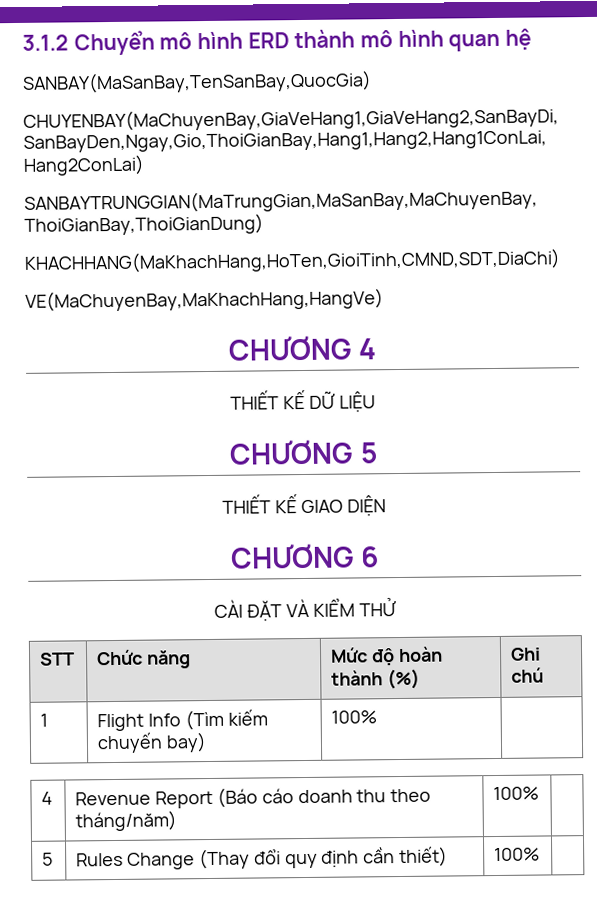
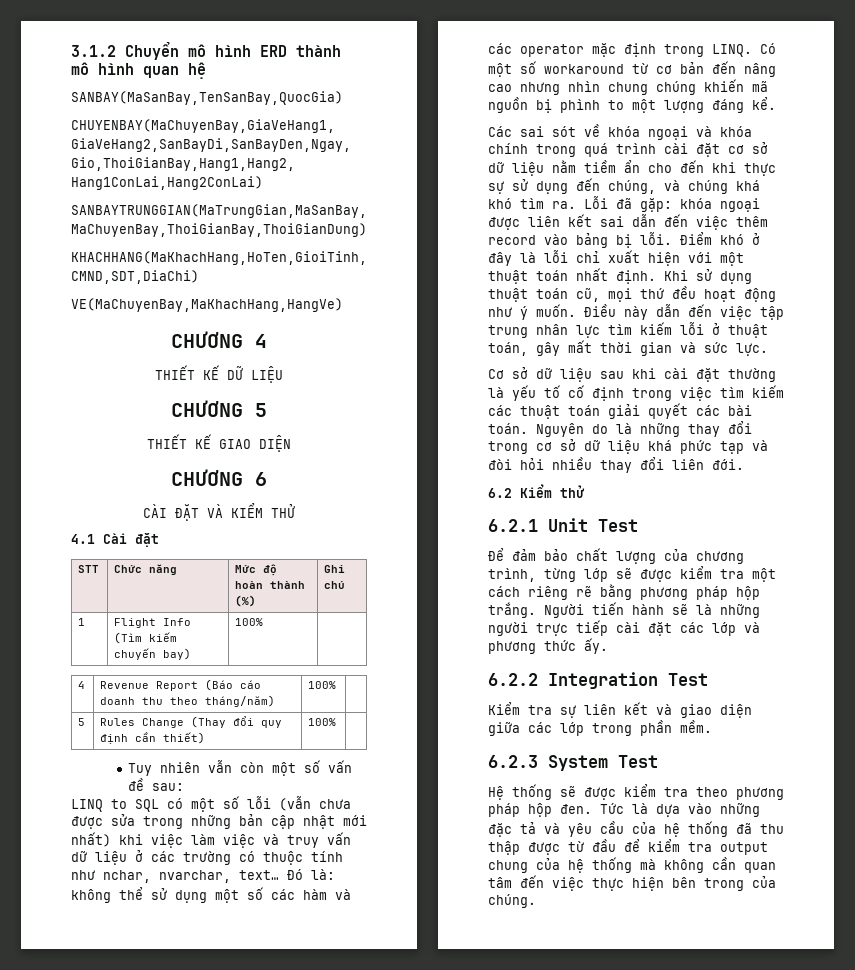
(397, 607) none -> [71,533,159,547] // 4.1 Cài đặt
(541, 854) none -> [128,760,353,776] [128,778,185,791] [71,796,351,812] [71,814,367,829] [71,832,351,848] [71,850,343,865] [71,869,335,883] [71,887,351,903] [488,43,776,57] [488,61,776,77] [488,79,768,95] [488,97,776,113] [488,124,752,140] [488,142,768,157] [488,160,776,176] [488,178,760,194] [488,196,760,212] [488,214,768,230] [488,232,760,248] [488,250,744,266] [488,268,752,284] [488,286,776,302] [488,304,784,320] [488,322,768,338] [488,340,768,356] [488,367,776,382] [488,385,784,401] [488,403,752,419] [488,421,752,437] [488,439,768,454] [488,457,744,473] [488,484,585,498] [488,518,638,532] [488,548,744,564] [488,566,776,582] [488,584,760,600] [488,602,760,618] [488,620,760,636] [488,638,608,654] [488,672,708,689] [488,702,752,718] [488,720,712,736] [488,755,658,771] [488,784,784,800] [488,803,760,817] [488,821,784,837] [488,839,768,855] [488,857,776,873] [488,875,776,891] [488,894,536,908] // Tuy nhiên vẫn còn một số vấn đề sau: // LINQ to SQL có một số lỗi (vẫn chưa được sửa trong những bản cập nhật mới nhất) khi việc làm việc và truy vấn dữ liệu ở các trường có thuộc tính như nchar, nvarchar, text… Đó là: không thể sử dụng một số các hàm và các operator mặc định trong LINQ. Có một số workaround từ cơ bản đến nâng cao nhưng nhìn chung chúng khiến mã nguồn bị phình to một lượng đáng kể. // Các sai sót về khóa ngoại và khóa chính trong quá trình cài đặt cơ sở dữ liệu nằm tiềm ẩn cho đến khi thực sự sử dụng đến chúng, và chúng khá khó tìm ra. Lỗi đã gặp: khóa ngoại được liên kết sai dẫn đến việc thêm record vào bảng bị lỗi. Điểm khó ở đây là lỗi chỉ xuất hiện với một thuật toán nhất định. Khi sử dụng thuật toán cũ, mọi thứ đều hoạt động như ý muốn. Điều này dẫn đến việc tập trung nhân lực tìm kiếm lỗi ở thuật toán, gây mất thời gian và sức lực. // Cơ sở dữ liệu sau khi cài đặt thường là yếu tố cố định trong việc tìm kiếm các thuật toán giải quyết các bài toán. Nguyên do là những thay đổi trong cơ sở dữ liệu khá phức tạp và đòi hỏi nhiều thay đổi liên đới. // 6.2 Kiểm thử // 6.2.1 Unit Test // Để đảm bảo chất lượng của chương trình, từng lớp sẽ được kiểm tra một cách riêng rẽ bằng phương pháp hộp trắng. Người tiến hành sẽ là những người trực tiếp cài đặt các lớp và phương thức ấy. // 6.2.2 Integration Test // Kiểm tra sự liên kết và giao diện giữa các lớp trong phần mềm. // 6.2.3 System Test // Hệ thống sẽ được kiểm tra theo phương pháp hộp đen. Tức là dựa vào những đặc tả và yêu cầu của hệ thống đã thu thập được từ đầu để kiểm tra output chung của hệ thống mà không cần quan tâm đến việc thực hiện bên trong của chúng.

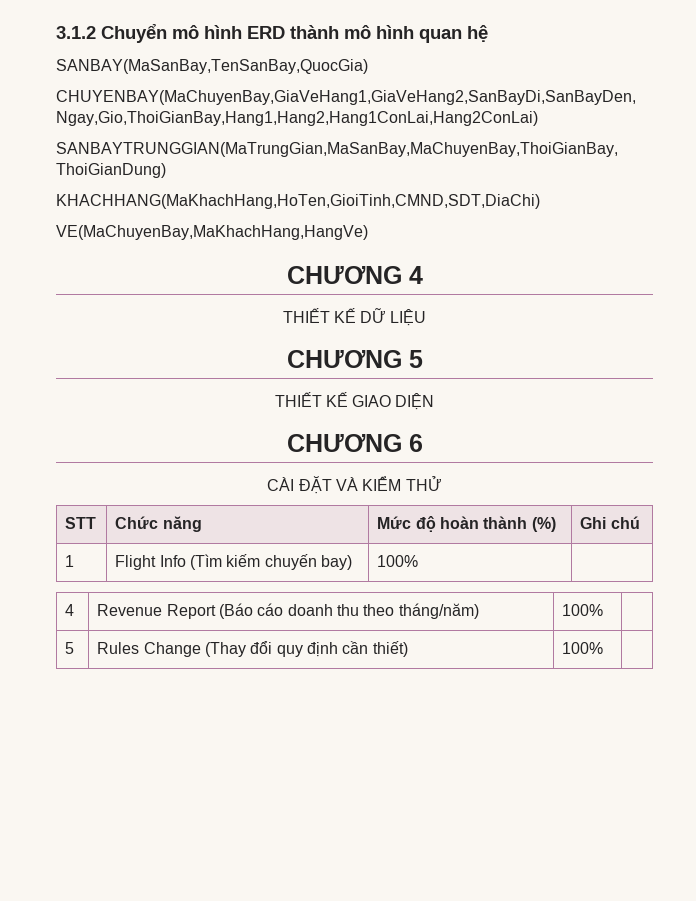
[71,533,159,547] // 4.1 Cài đặt -> (442, 483) none
[128,760,353,776] [128,778,185,791] [71,796,351,812] [71,814,367,829] [71,832,351,848] [71,850,343,865] [71,869,335,883] [71,887,351,903] [488,43,776,57] [488,61,776,77] [488,79,768,95] [488,97,776,113] [488,124,752,140] [488,142,768,157] [488,160,776,176] [488,178,760,194] [488,196,760,212] [488,214,768,230] [488,232,760,248] [488,250,744,266] [488,268,752,284] [488,286,776,302] [488,304,784,320] [488,322,768,338] [488,340,768,356] [488,367,776,382] [488,385,784,401] [488,403,752,419] [488,421,752,437] [488,439,768,454] [488,457,744,473] [488,484,585,498] [488,518,638,532] [488,548,744,564] [488,566,776,582] [488,584,760,600] [488,602,760,618] [488,620,760,636] [488,638,608,654] [488,672,708,689] [488,702,752,718] [488,720,712,736] [488,755,658,771] [488,784,784,800] [488,803,760,817] [488,821,784,837] [488,839,768,855] [488,857,776,873] [488,875,776,891] [488,894,536,908] // Tuy nhiên vẫn còn một số vấn đề sau: // LINQ to SQL có một số lỗi (vẫn chưa được sửa trong những bản cập nhật mới nhất) khi việc làm việc và truy vấn dữ liệu ở các trường có thuộc tính như nchar, nvarchar, text… Đó là: không thể sử dụng một số các hàm và các operator mặc định trong LINQ. Có một số workaround từ cơ bản đến nâng cao nhưng nhìn chung chúng khiến mã nguồn bị phình to một lượng đáng kể. // Các sai sót về khóa ngoại và khóa chính trong quá trình cài đặt cơ sở dữ liệu nằm tiềm ẩn cho đến khi thực sự sử dụng đến chúng, và chúng khá khó tìm ra. Lỗi đã gặp: khóa ngoại được liên kết sai dẫn đến việc thêm record vào bảng bị lỗi. Điểm khó ở đây là lỗi chỉ xuất hiện với một thuật toán nhất định. Khi sử dụng thuật toán cũ, mọi thứ đều hoạt động như ý muốn. Điều này dẫn đến việc tập trung nhân lực tìm kiếm lỗi ở thuật toán, gây mất thời gian và sức lực. // Cơ sở dữ liệu sau khi cài đặt thường là yếu tố cố định trong việc tìm kiếm các thuật toán giải quyết các bài toán. Nguyên do là những thay đổi trong cơ sở dữ liệu khá phức tạp và đòi hỏi nhiều thay đổi liên đới. // 6.2 Kiểm thử // 6.2.1 Unit Test // Để đảm bảo chất lượng của chương trình, từng lớp sẽ được kiểm tra một cách riêng rẽ bằng phương pháp hộp trắng. Người tiến hành sẽ là những người trực tiếp cài đặt các lớp và phương thức ấy. // 6.2.2 Integration Test // Kiểm tra sự liên kết và giao diện giữa các lớp trong phần mềm. // 6.2.3 System Test // Hệ thống sẽ được kiểm tra theo phương pháp hộp đen. Tức là dựa vào những đặc tả và yêu cầu của hệ thống đã thu thập được từ đầu để kiểm tra output chung của hệ thống mà không cần quan tâm đến việc thực hiện bên trong của chúng. -> (604, 648) none

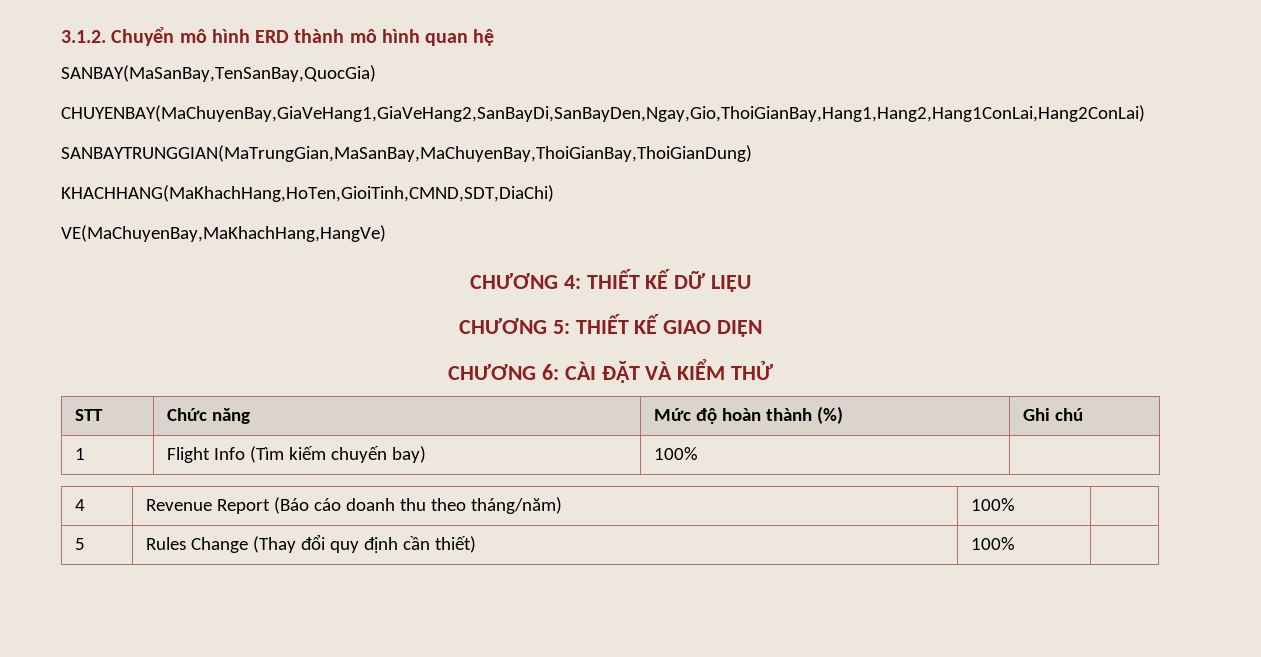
[56,26,96,39] 3.1.2 -> [61,30,106,43] 3.1.2.
[408,266,423,284] 4 // -> [563,275,581,289] 4:
[408,350,423,368] 5 // -> [552,320,570,334] 5:
[408,434,423,452] 6 // -> [541,364,559,380] 6:

